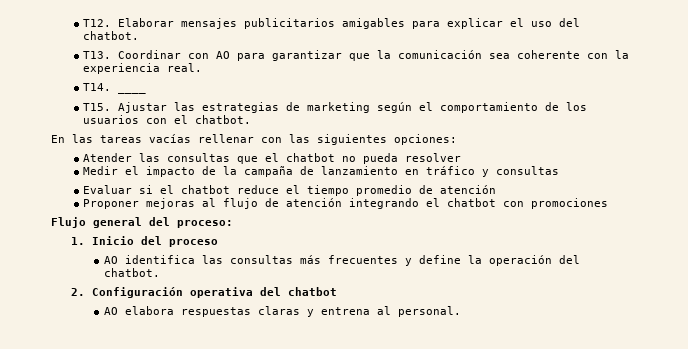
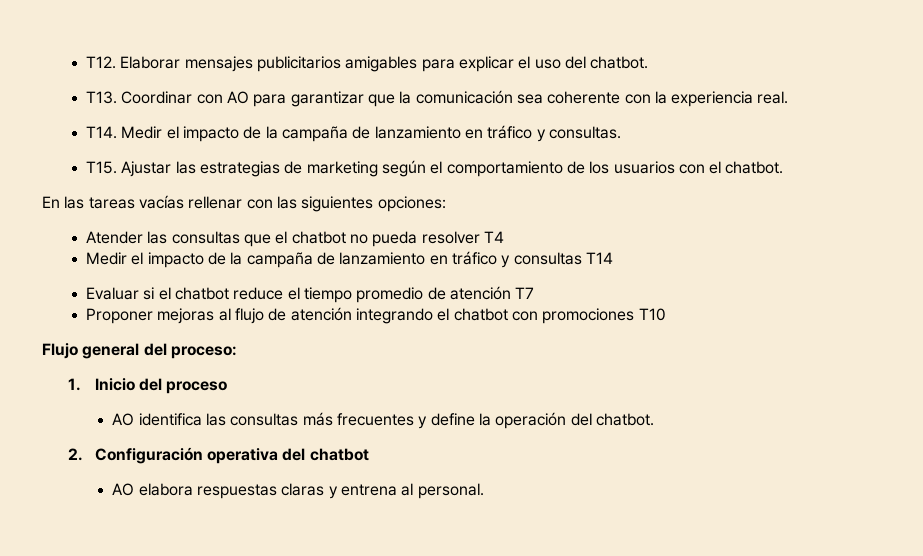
[118,91,147,94] ____ -> [121,125,621,142] Medir el impacto de la campaña de lanzamiento en tráfico y consultas.
(462, 157) none -> [483,231,504,243] T4
(560, 170) none -> [585,252,613,264] T14
(497, 189) none -> [515,287,535,299] T7
(609, 203) none -> [638,308,666,321] T10

